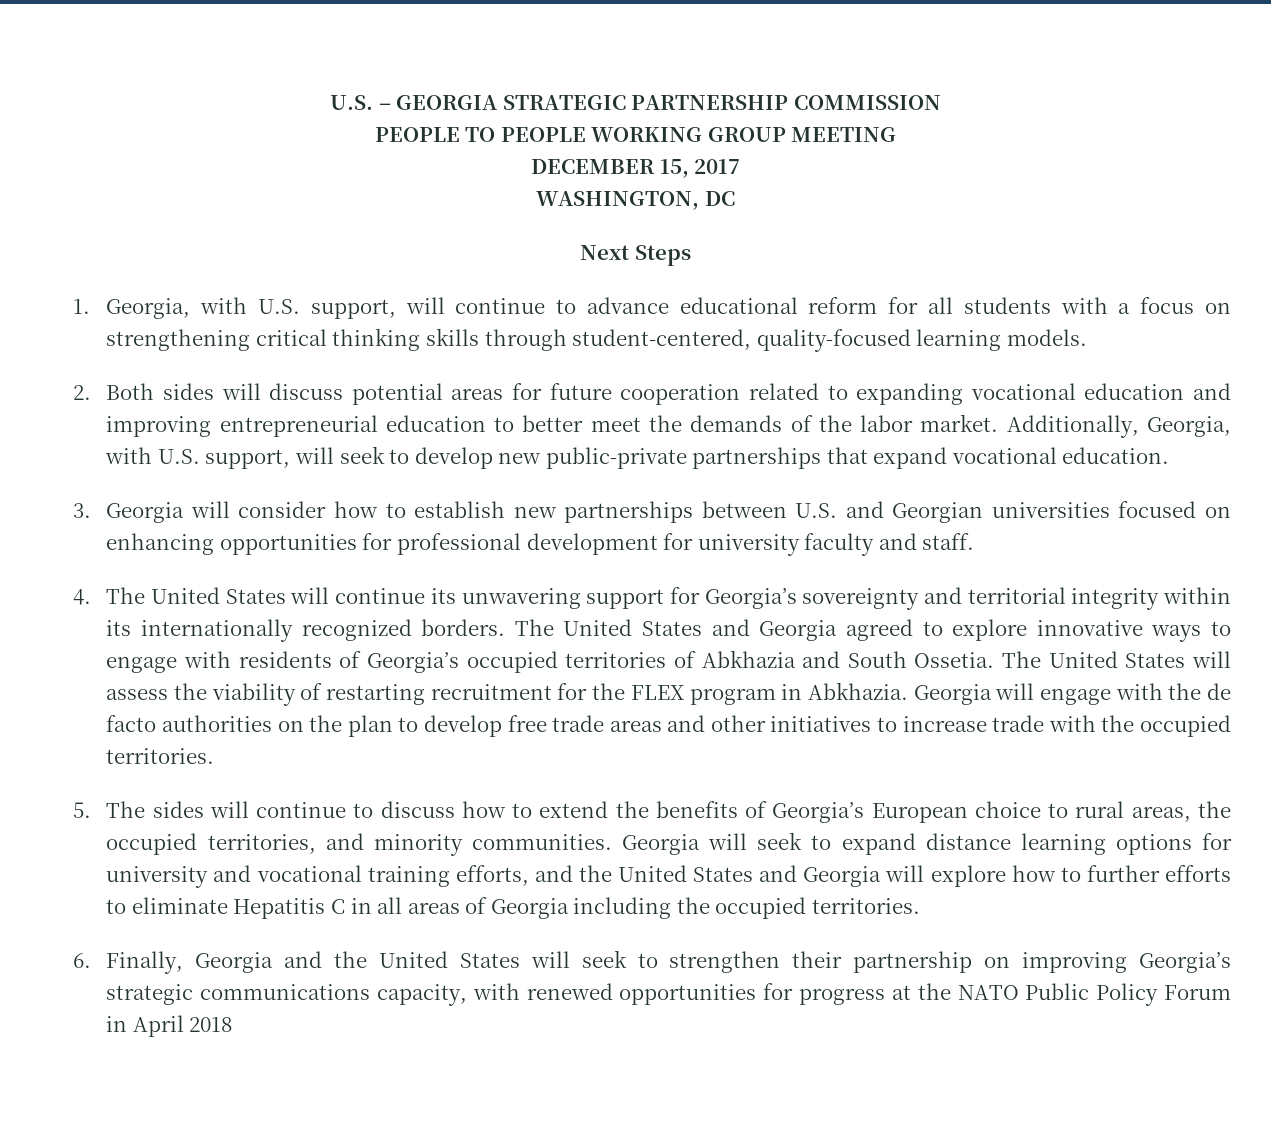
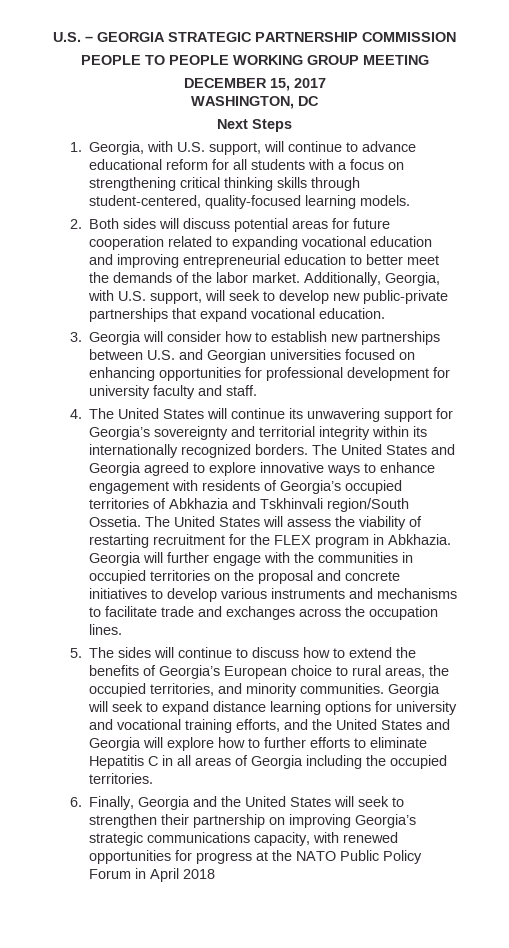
[106,656,178,673] engage -> [380,462,436,473] [89,481,170,494] enhance engagement
[847,651,907,668] South -> [260,498,410,512] Tskhinvali region/South
(1035, 691) none -> [167,552,210,563] further
[1207,683,1232,700] [106,715,1231,737] [106,748,215,764] de facto authorities on the plan to develop free trade areas and other initiatives to increase trade with the occupied territories. -> [318,552,414,563] [89,570,401,584] [89,588,458,602] [89,606,439,620] [89,624,123,635] communities in occupied territories on the proposal and concrete initiatives to develop various instruments and mechanisms to facilitate trade and exchanges across the occupation lines.

